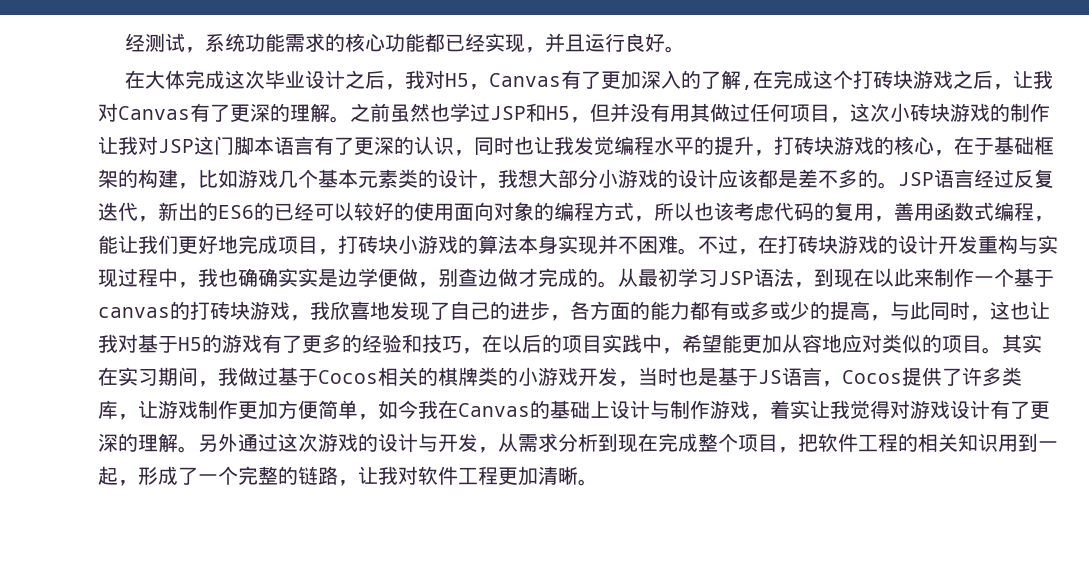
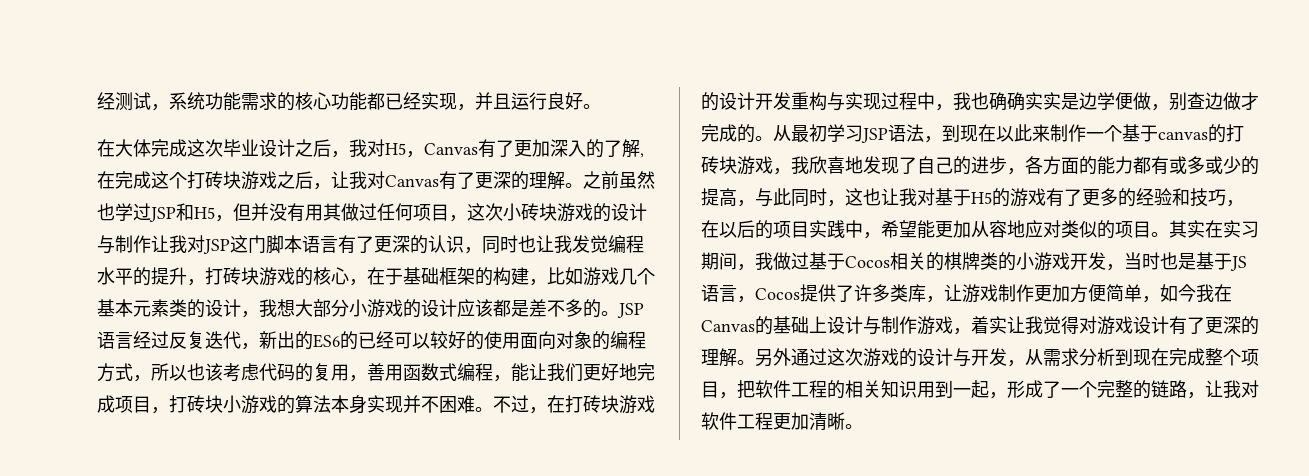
(1010, 112) none -> [611,203,647,221] [97,235,115,254] 设计与

